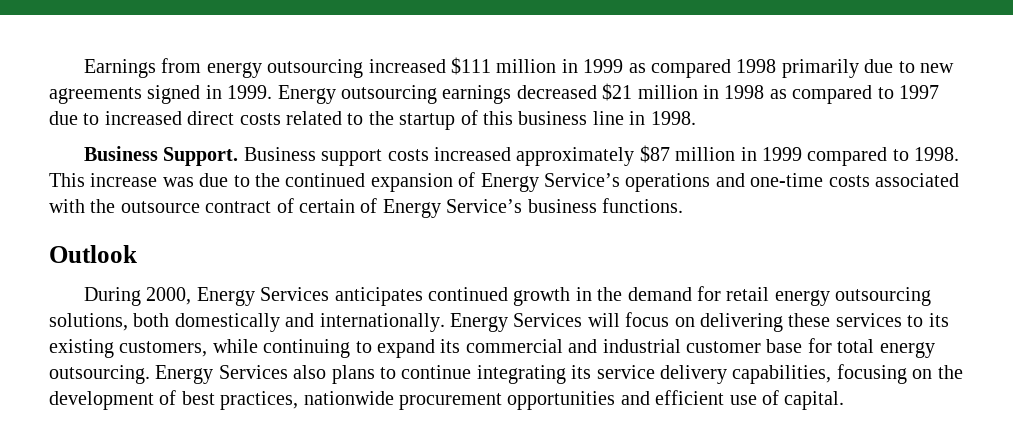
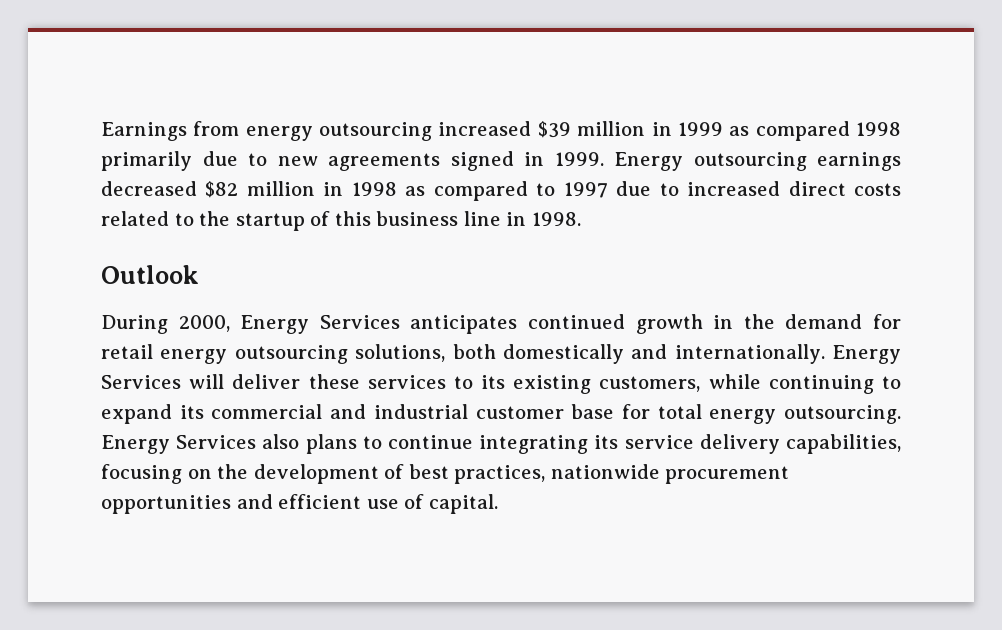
[451,57,492,75] $111 -> [537,121,571,138] $39
[602,83,633,101] $21 -> [205,181,239,198] $82
[84,145,960,166] [49,172,959,192] [49,198,683,218] // Business Support. Business support costs increased approximately $87 million in 1999 compared to 1998. This increase was due to the continued expansion of Energy Service’s operations and one-time costs associated with the outsource contract of certain of Energy Service’s business functions. -> (581, 219) none
[625,312,783,332] focus on delivering -> [232,374,301,389] deliver

